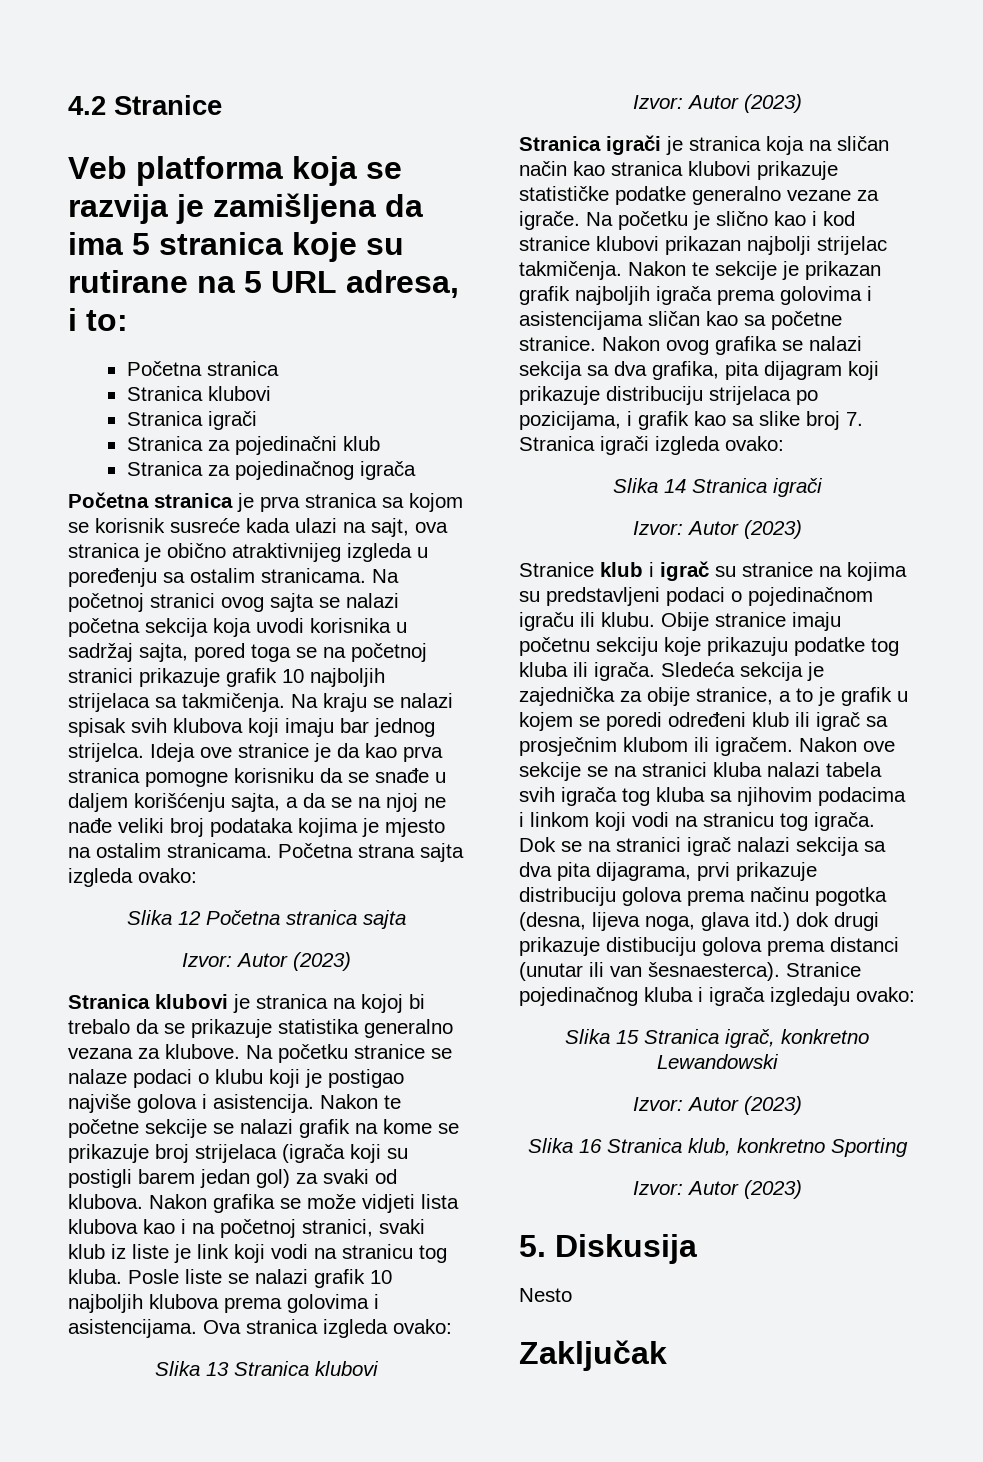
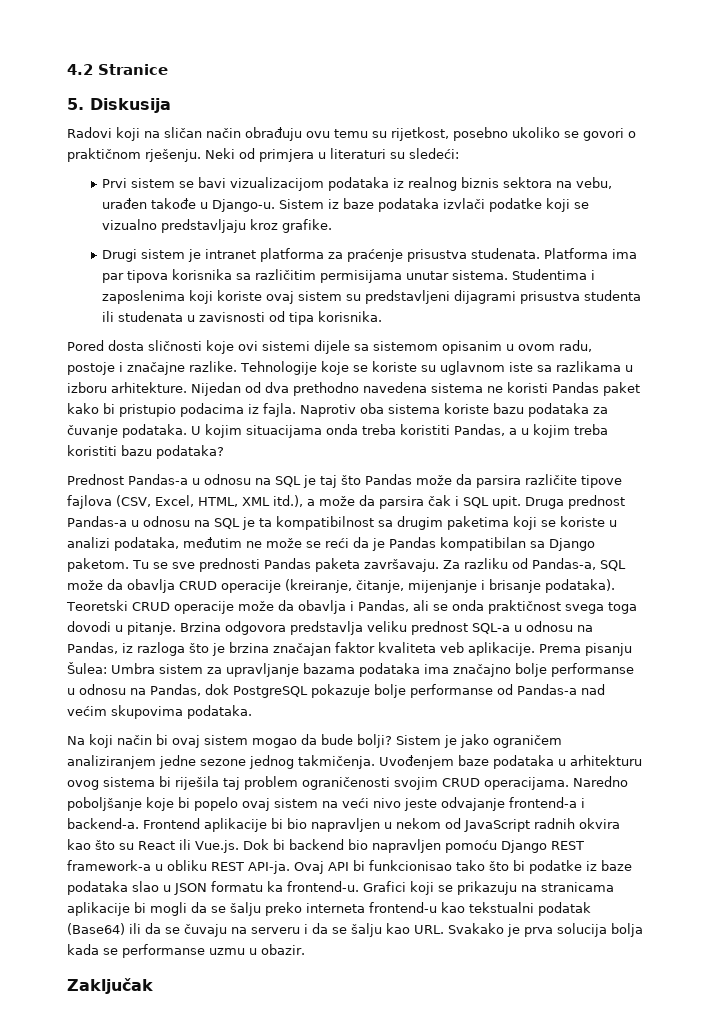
[68,156,402,186] [68,193,423,224] [68,232,404,262] [68,270,459,298] [68,308,128,331] [126,361,279,376] [126,386,271,401] [126,411,257,430] [126,436,380,455] [126,461,416,480] [68,492,463,512] [68,518,448,537] [68,543,428,562] [68,568,399,587] [68,593,399,612] [68,618,407,637] [68,643,427,662] [68,668,385,687] [68,693,453,712] [68,718,435,737] [68,743,443,762] [68,768,446,787] [68,793,446,812] [68,818,445,837] [68,843,464,862] [68,868,197,887] [126,910,406,929] [181,952,351,971] [68,994,425,1013] [68,1019,453,1038] [68,1044,452,1063] [68,1069,404,1088] [68,1094,401,1113] [68,1119,459,1138] [68,1144,408,1163] [68,1169,397,1188] [68,1194,459,1213] [68,1219,425,1238] [68,1244,447,1263] [68,1269,392,1288] [68,1294,379,1313] [68,1319,452,1338] [154,1361,379,1376] [632,94,802,113] [519,135,889,155] [519,161,838,180] [519,186,879,205] [519,211,855,230] [519,236,887,255] [519,261,881,280] [519,286,872,305] [519,311,842,330] [519,336,862,355] [519,361,879,380] [519,386,818,405] [519,411,863,430] [519,436,784,455] [612,478,823,497] [632,520,802,539] [519,561,907,581] [519,587,873,606] [519,612,841,631] [519,637,899,656] [519,662,824,681] [519,687,908,706] [519,712,888,731] [519,737,895,756] [519,762,882,781] [519,787,906,806] [519,812,875,831] [519,837,886,856] [519,862,817,881] [519,887,887,906] [519,912,879,931] [519,937,899,956] [519,962,861,981] [519,987,915,1006] [565,1029,869,1048] [656,1054,779,1069] [632,1096,802,1115] [527,1138,908,1157] [632,1180,802,1199] [519,1234,697,1264] [519,1288,572,1302] Veb platforma koja se razvija je zamišljena da ima 5 stranica koje su rutirane na 5 URL adresa, i to: // Početna stranica // Stranica klubovi // Stranica igrači // Stranica za pojedinačni klub // Stranica za pojedinačnog igrača // Početna stranica je prva stranica sa kojom se korisnik susreće kada ulazi na sajt, ova stranica je obično atraktivnijeg izgleda u poređenju sa ostalim stranicama. Na početnoj stranici ovog sajta se nalazi početna sekcija koja uvodi korisnika u sadržaj sajta, pored toga se na početnoj stranici prikazuje grafik 10 najboljih strijelaca sa takmičenja. Na kraju se nalazi spisak svih klubova koji imaju bar jednog strijelca. Ideja ove stranice je da kao prva stranica pomogne korisniku da se snađe u daljem korišćenju sajta, a da se na njoj ne nađe veliki broj podataka kojima je mjesto na ostalim stranicama. Početna strana sajta izgleda ovako: // Slika 12 Početna stranica sajta // Izvor: Autor (2023) // Stranica klubovi je stranica na kojoj bi trebalo da se prikazuje statistika generalno vezana za klubove. Na početku stranice se nalaze podaci o klubu koji je postigao najviše golova i asistencija. Nakon te početne sekcije se nalazi grafik na kome se prikazuje broj strijelaca (igrača koji su postigli barem jedan gol) za svaki od klubova. Nakon grafika se može vidjeti lista klubova kao i na početnoj stranici, svaki klub iz liste je link koji vodi na stranicu tog kluba. Posle liste se nalazi grafik 10 najboljih klubova prema golovima i asistencijama. Ova stranica izgleda ovako: // Slika 13 Stranica klubovi // Izvor: Autor (2023) // Stranica igrači je stranica koja na sličan način kao stranica klubovi prikazuje statističke podatke generalno vezane za igrače. Na početku je slično kao i kod stranice klubovi prikazan najbolji strijelac takmičenja. Nakon te sekcije je prikazan grafik najboljih igrača prema golovima i asistencijama sličan kao sa početne stranice. Nakon ovog grafika se nalazi sekcija sa dva grafika, pita dijagram koji prikazuje distribuciju strijelaca po pozicijama, i grafik kao sa slike broj 7. Stranica igrači izgleda ovako: // Slika 14 Stranica igrači // Izvor: Autor (2023) // Stranice klub i igrač su stranice na kojima su predstavljeni podaci o pojedinačnom igraču ili klubu. Obije stranice imaju početnu sekciju koje prikazuju podatke tog kluba ili igrača. Sledeća sekcija je zajednička za obije stranice, a to je grafik u kojem se poredi određeni klub ili igrač sa prosječnim klubom ili igračem. Nakon ove sekcije se na stranici kluba nalazi tabela svih igrača tog kluba sa njihovim podacima i linkom koji vodi na stranicu tog igrača. Dok se na stranici igrač nalazi sekcija sa dva pita dijagrama, prvi prikazuje distribuciju golova prema načinu pogotka (desna, lijeva noga, glava itd.) dok drugi prikazuje distibuciju golova prema distanci (unutar ili van šesnaesterca). Stranice pojedinačnog kluba i igrača izgledaju ovako: // Slika 15 Stranica igrač, konkretno Lewandowski // Izvor: Autor (2023) // Slika 16 Stranica klub, konkretno Sporting // Izvor: Autor (2023) // 5. Diskusija // Nesto -> [67,98,171,113] [67,127,636,141] [67,148,459,162] [101,177,612,191] [101,198,589,212] [101,219,332,233] [101,248,637,262] [101,269,595,283] [101,290,641,304] [101,311,382,325] [67,340,592,354] [67,361,633,375] [67,382,640,396] [67,403,608,417] [67,424,608,438] [67,445,224,459] [67,474,622,488] [67,495,625,509] [67,516,617,530] [67,537,595,551] [67,558,626,572] [67,579,615,593] [66,600,637,614] [67,621,593,635] [67,642,632,656] [67,662,634,677] [67,684,605,698] [67,705,252,719] [67,734,562,748] [67,755,642,769] [67,776,628,790] [67,797,585,811] [67,818,620,832] [67,839,584,853] [67,860,632,874] [67,881,614,895] [67,902,591,916] [67,923,643,937] [67,944,305,958] 5. Diskusija // Radovi koji na sličan način obrađuju ovu temu su rijetkost, posebno ukoliko se govori o praktičnom rješenju. Neki od primjera u literaturi su sledeći: // Prvi sistem se bavi vizualizacijom podataka iz realnog biznis sektora na vebu, urađen takođe u Django-u. Sistem iz baze podataka izvlači podatke koji se vizualno predstavljaju kroz grafike. // Drugi sistem je intranet platforma za praćenje prisustva studenata. Platforma ima par tipova korisnika sa različitim permisijama unutar sistema. Studentima i zaposlenima koji koriste ovaj sistem su predstavljeni dijagrami prisustva studenta ili studenata u zavisnosti od tipa korisnika. // Pored dosta sličnosti koje ovi sistemi dijele sa sistemom opisanim u ovom radu, postoje i značajne razlike. Tehnologije koje se koriste su uglavnom iste sa razlikama u izboru arhitekture. Nijedan od dva prethodno navedena sistema ne koristi Pandas paket kako bi pristupio podacima iz fajla. Naprotiv oba sistema koriste bazu podataka za čuvanje podataka. U kojim situacijama onda treba koristiti Pandas, a u kojim treba koristiti bazu podataka? // Prednost Pandas-a u odnosu na SQL je taj što Pandas može da parsira različite tipove fajlova (CSV, Excel, HTML, XML itd.), a može da parsira čak i SQL upit. Druga prednost Pandas-a u odnosu na SQL je ta kompatibilnost sa drugim paketima koji se koriste u analizi podataka, međutim ne može se reći da je Pandas kompatibilan sa Django paketom. Tu se sve prednosti Pandas paketa završavaju. Za razliku od Pandas-a, SQL može da obavlja CRUD operacije (kreiranje, čitanje, mijenjanje i brisanje podataka). Teoretski CRUD operacije može da obavlja i Pandas, ali se onda praktičnost svega toga dovodi u pitanje. Brzina odgovora predstavlja veliku prednost SQL-a u odnosu na Pandas, iz razloga što je brzina značajan faktor kvaliteta veb aplikacije. Prema pisanju Šulea: Umbra sistem za upravljanje bazama podataka ima značajno bolje performanse u odnosu na Pandas, dok PostgreSQL pokazuje bolje performanse od Pandas-a nad većim skupovima podataka. // Na koji način bi ovaj sistem mogao da bude bolji? Sistem je jako ograničem analiziranjem jedne sezone jednog takmičenja. Uvođenjem baze podataka u arhitekturu ovog sistema bi riješila taj problem ograničenosti svojim CRUD operacijama. Naredno poboljšanje koje bi popelo ovaj sistem na veći nivo jeste odvajanje frontend-a i backend-a. Frontend aplikacije bi bio napravljen u nekom od JavaScript radnih okvira kao što su React ili Vue.js. Dok bi backend bio napravljen pomoću Django REST framework-a u obliku REST API-ja. Ovaj API bi funkcionisao tako što bi podatke iz baze podataka slao u JSON formatu ka frontend-u. Grafici koji se prikazuju na stranicama aplikacije bi mogli da se šalju preko interneta frontend-u kao tekstualni podatak (Base64) ili da se čuvaju na serveru i da se šalju kao URL. Svakako je prva solucija bolja kada se performanse uzmu u obazir.

